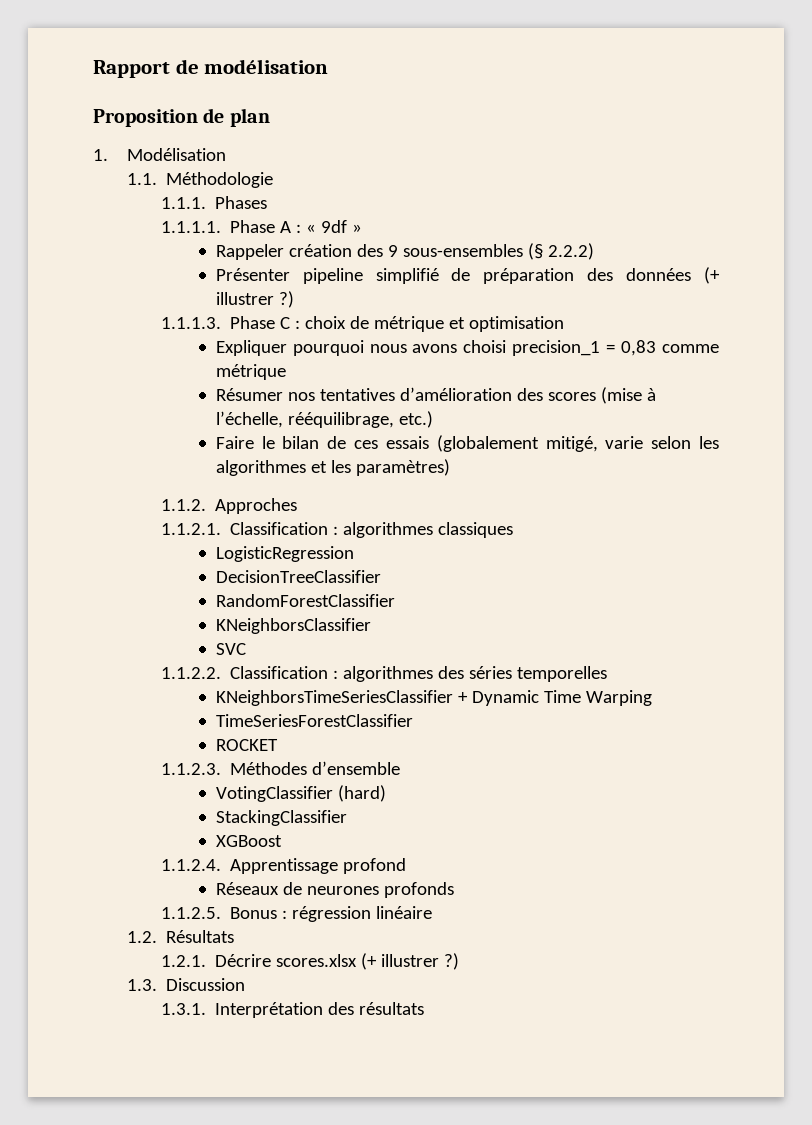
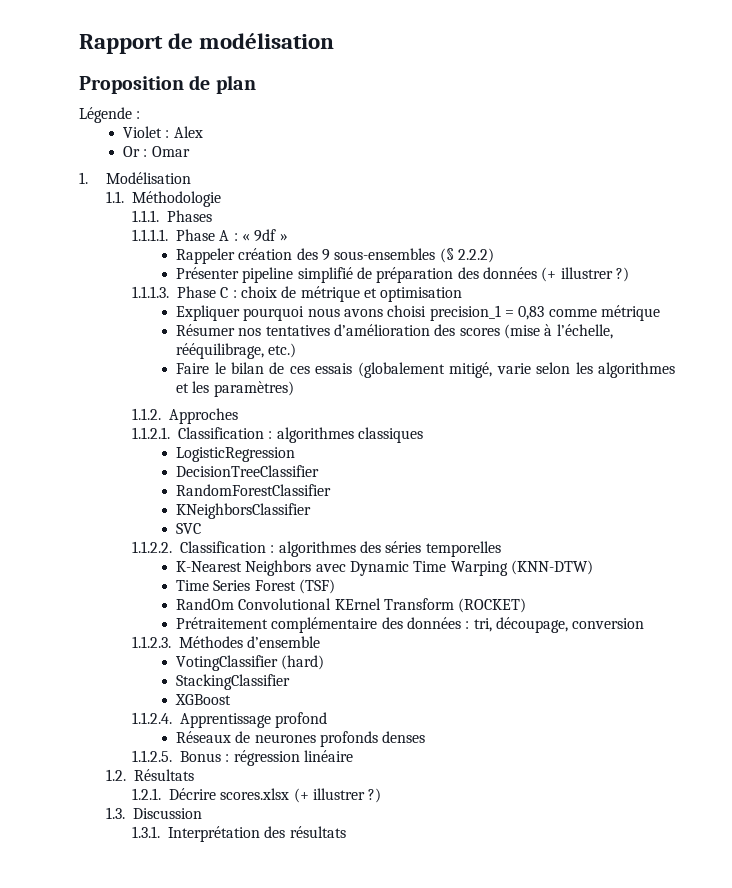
(270, 117) none -> [79,107,141,123] [123,126,203,138] [123,146,190,157] // Légende : // Violet : Alex // Or : Omar
[215,690,468,706] KNeighborsTimeSeriesClassifier + -> [176,560,346,576] K-Nearest Neighbors avec
[215,714,413,727] [215,739,278,751] // TimeSeriesForestClassifier // ROCKET -> [510,560,593,575] [176,579,336,594] [176,598,527,613] [176,617,645,633] (KNN-DTW) // Time Series Forest (TSF) // RandOm Convolutional KErnel Transform (ROCKET) // Prétraitement complémentaire des données : tri, découpage, conversion
(454, 890) none -> [382,731,426,743] denses

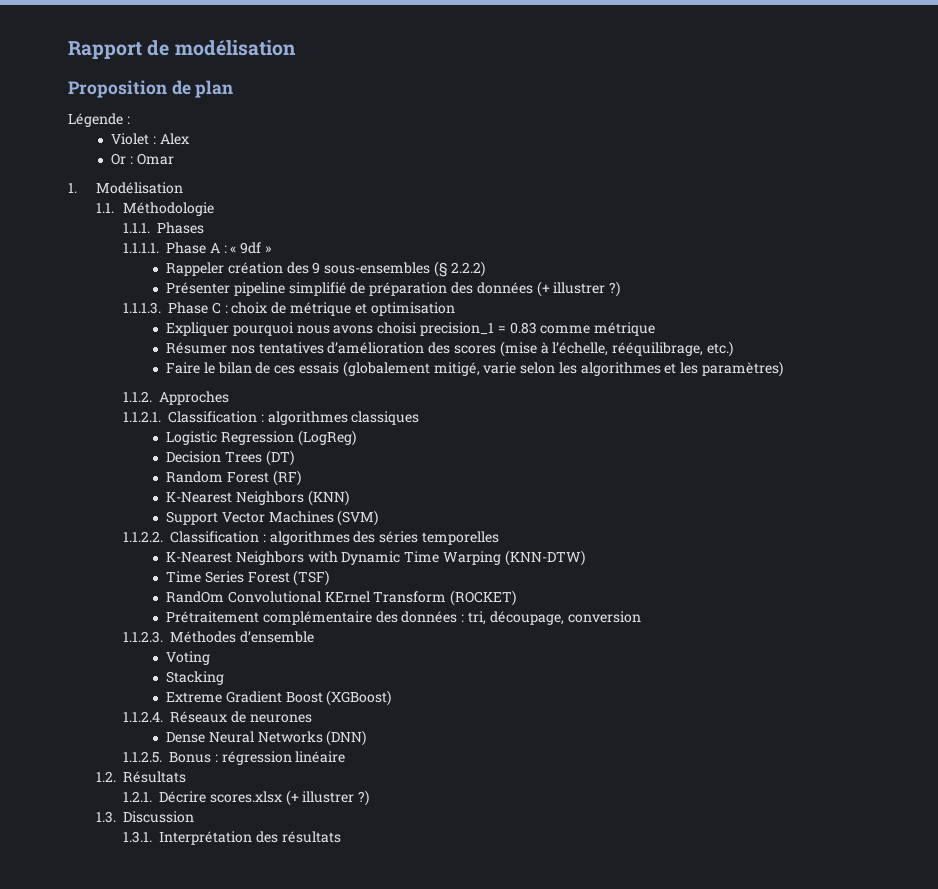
[518,306,545,320] 0,83 -> [509,322,537,334] 0.83
[176,447,296,462] [176,465,320,477] [176,484,332,496] [176,503,312,519] [176,523,202,534] LogisticRegression // DecisionTreeClassifier // RandomForestClassifier // KNeighborsClassifier // SVC -> [166,430,356,446] [166,450,294,466] [166,470,301,486] [166,490,349,506] [166,510,379,526] Logistic Regression (LogReg) // Decision Trees (DT) // Random Forest (RF) // K-Nearest Neighbors (KNN) // Support Vector Machines (SVM)
[315,564,346,572] avec -> [307,551,338,563] with
[176,655,325,671] [176,674,291,690] [175,694,232,705] VotingClassifier (hard) // StackingClassifier // XGBoost -> [166,651,211,665] [166,671,225,685] [166,690,392,706] Voting // Stacking // Extreme Gradient Boost (XGBoost)
[179,712,328,728] Apprentissage profond // -> (164, 716) none
[320,731,426,747] profonds denses -> [166,730,367,746] // Dense Neural Networks (DNN)

